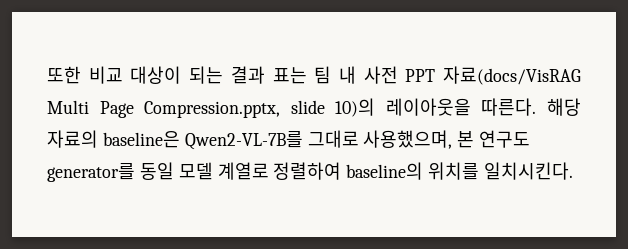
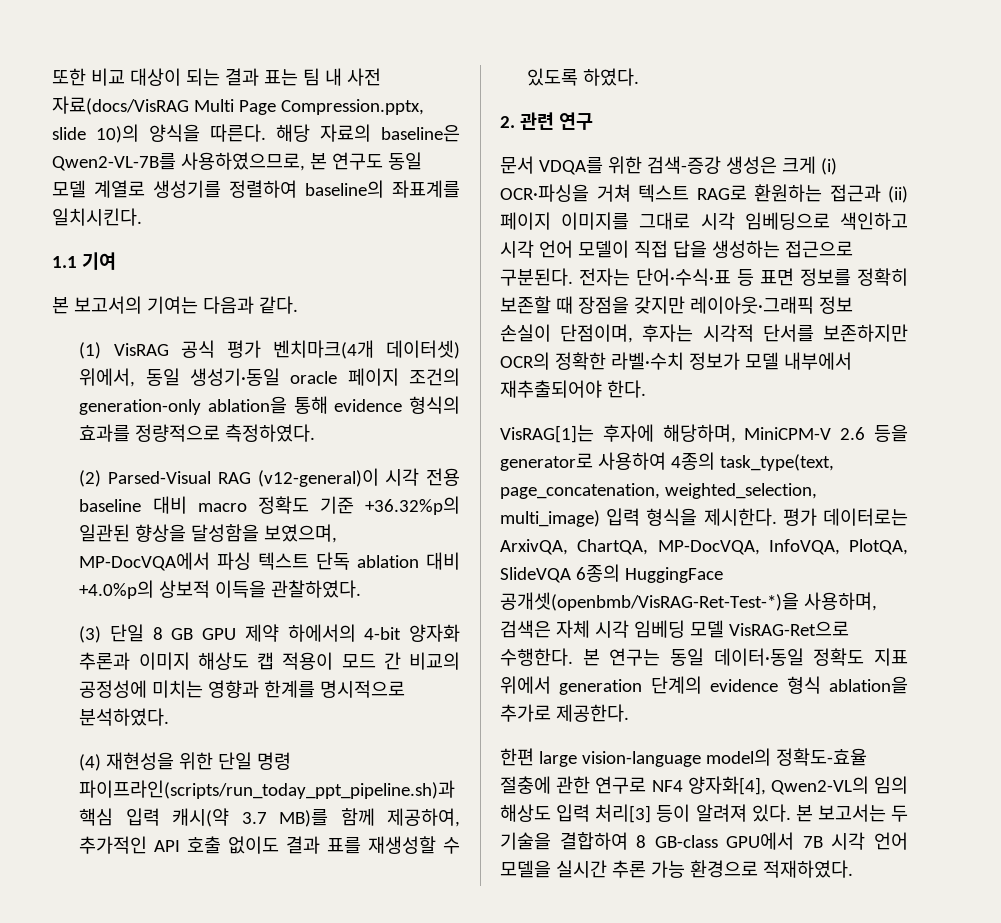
[405,69,436,82] PPT -> (381, 77) none
[385,98,471,116] 레이아웃을 -> [149,124,200,142] 양식을
[307,130,453,149] 그대로 사용했으며, -> [180,152,305,171] 사용하였으므로,
[47,163,135,182] generator를 -> (383, 161) none
(269, 171) none -> [153,180,221,198] 생성기를
[428,162,480,180] 위치를 -> [392,180,460,198] 좌표계를
(574, 171) none -> [52,252,116,270] [52,296,298,314] [79,340,460,359] [79,368,460,387] [79,396,460,415] [79,424,316,442] [79,468,460,487] [79,496,460,515] [79,524,338,543] [79,552,460,571] [79,580,362,599] [79,624,460,643] [79,652,461,670] [79,680,406,698] [79,708,170,726] [79,752,292,771] [79,780,456,799] [79,808,460,827] [79,836,461,854] [527,68,640,86] [500,112,593,130] [500,156,837,175] [500,184,908,203] [500,212,908,230] [500,240,853,258] [500,268,908,286] [500,296,853,314] [500,324,908,343] [500,352,852,370] [500,380,646,398] [500,424,908,443] [500,452,834,471] [500,483,817,499] [500,508,908,527] [500,539,908,555] [500,564,723,583] [500,592,877,611] [500,620,849,638] [500,648,908,666] [500,676,908,695] [500,704,629,722] [500,748,867,767] [500,776,908,795] [500,804,908,823] [500,832,908,850] [500,860,853,878] // 1.1 기여 // 본 보고서의 기여는 다음과 같다. // (1) VisRAG 공식 평가 벤치마크(4개 데이터셋) 위에서, 동일 생성기·동일 oracle 페이지 조건의 generation-only ablation을 통해 evidence 형식의 효과를 정량적으로 측정하였다. // (2) Parsed-Visual RAG (v12-general)이 시각 전용 baseline 대비 macro 정확도 기준 +36.32%p의 일관된 향상을 달성함을 보였으며, MP-DocVQA에서 파싱 텍스트 단독 ablation 대비 +4.0%p의 상보적 이득을 관찰하였다. // (3) 단일 8 GB GPU 제약 하에서의 4-bit 양자화 추론과 이미지 해상도 캡 적용이 모드 간 비교의 공정성에 미치는 영향과 한계를 명시적으로 분석하였다. // (4) 재현성을 위한 단일 명령 파이프라인(scripts/run_today_ppt_pipeline.sh)과 핵심 입력 캐시(약 3.7 MB)를 함께 제공하여, 추가적인 API 호출 없이도 결과 표를 재생성할 수 있도록 하였다. // 2. 관련 연구 // 문서 VDQA를 위한 검색-증강 생성은 크게 (i) OCR·파싱을 거쳐 텍스트 RAG로 환원하는 접근과 (ii) 페이지 이미지를 그대로 시각 임베딩으로 색인하고 시각 언어 모델이 직접 답을 생성하는 접근으로 구분된다. 전자는 단어·수식·표 등 표면 정보를 정확히 보존할 때 장점을 갖지만 레이아웃·그래픽 정보 손실이 단점이며, 후자는 시각적 단서를 보존하지만 OCR의 정확한 라벨·수치 정보가 모델 내부에서 재추출되어야 한다. // VisRAG[1]는 후자에 해당하며, MiniCPM-V 2.6 등을 generator로 사용하여 4종의 task_type(text, page_concatenation, weighted_selection, multi_image) 입력 형식을 제시한다. 평가 데이터로는 ArxivQA, ChartQA, MP-DocVQA, InfoVQA, PlotQA, SlideVQA 6종의 HuggingFace 공개셋(openbmb/VisRAG-Ret-Test-*)을 사용하며, 검색은 자체 시각 임베딩 모델 VisRAG-Ret으로 수행한다. 본 연구는 동일 데이터·동일 정확도 지표 위에서 generation 단계의 evidence 형식 ablation을 추가로 제공한다. // 한편 large vision-language model의 정확도-효율 절충에 관한 연구로 NF4 양자화[4], Qwen2-VL의 임의 해상도 입력 처리[3] 등이 알려져 있다. 본 보고서는 두 기술을 결합하여 8 GB-class GPU에서 7B 시각 언어 모델을 실시간 추론 가능 환경으로 적재하였다.

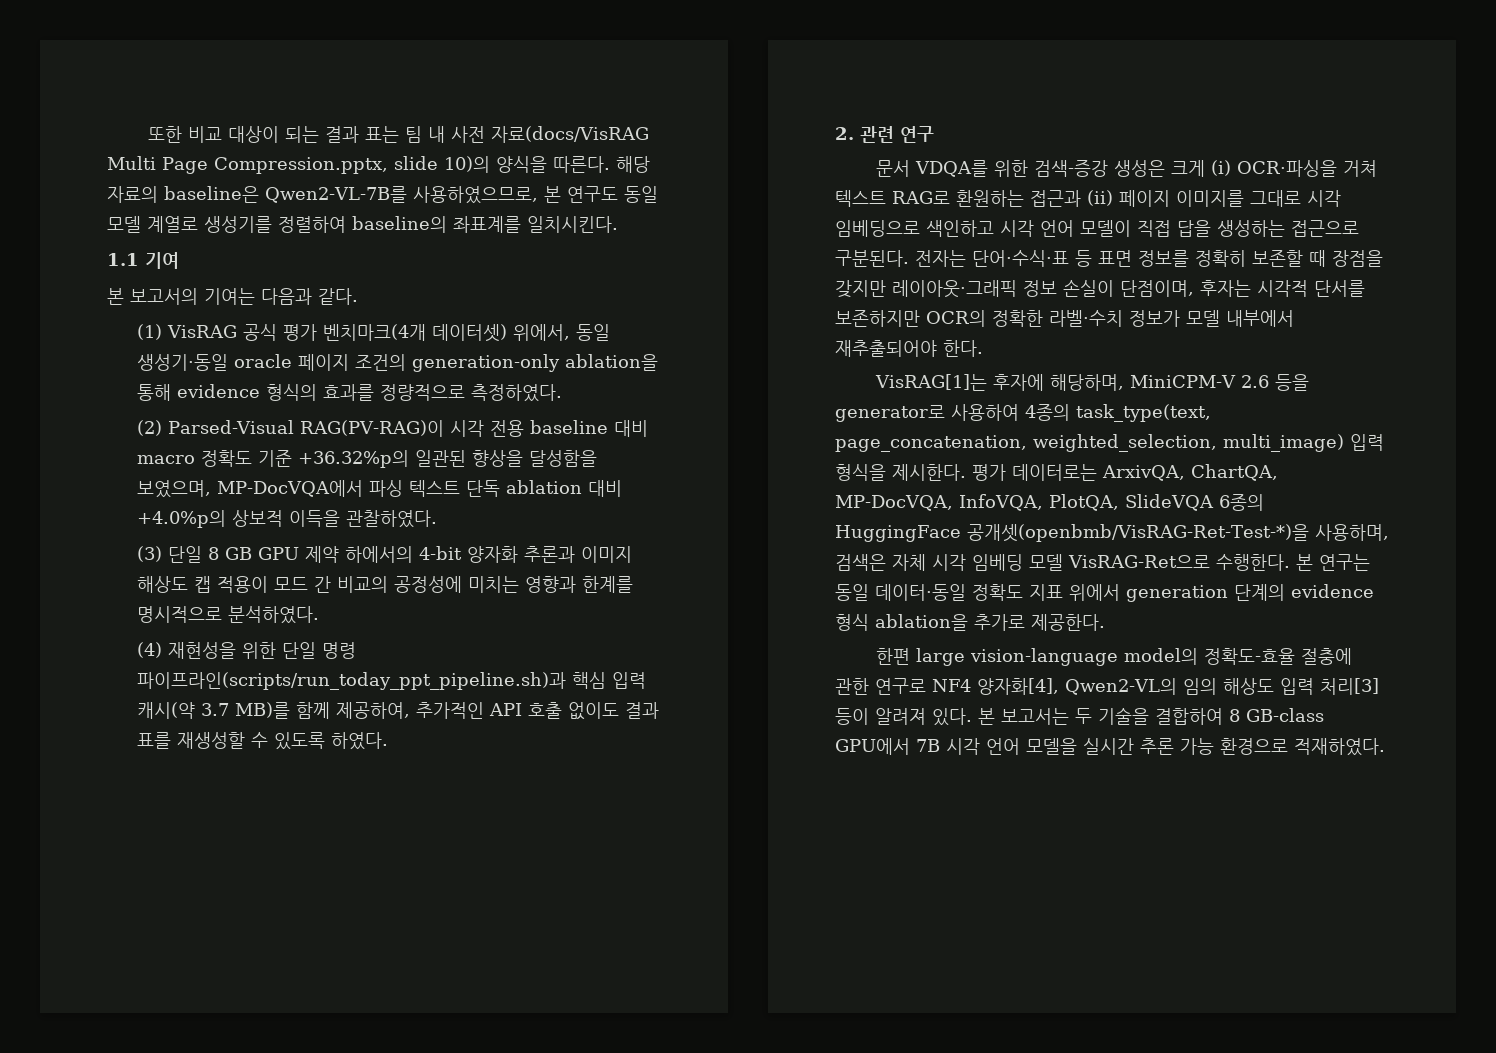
[217,468,379,487] RAG (v12-general)이 -> [300,420,445,437] RAG(PV-RAG)이

